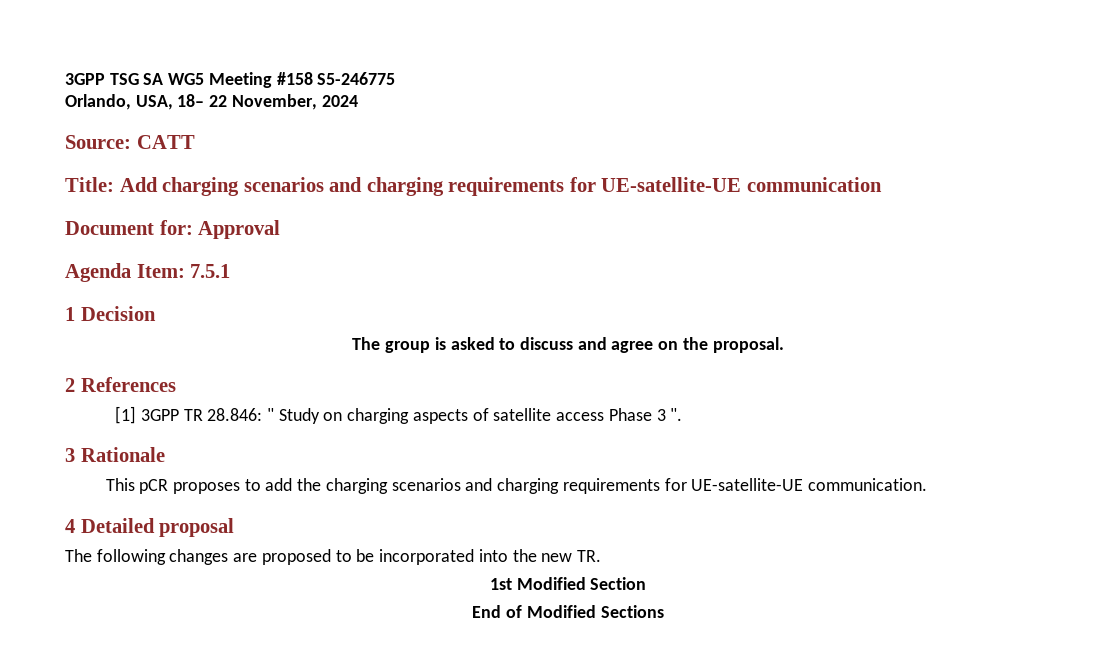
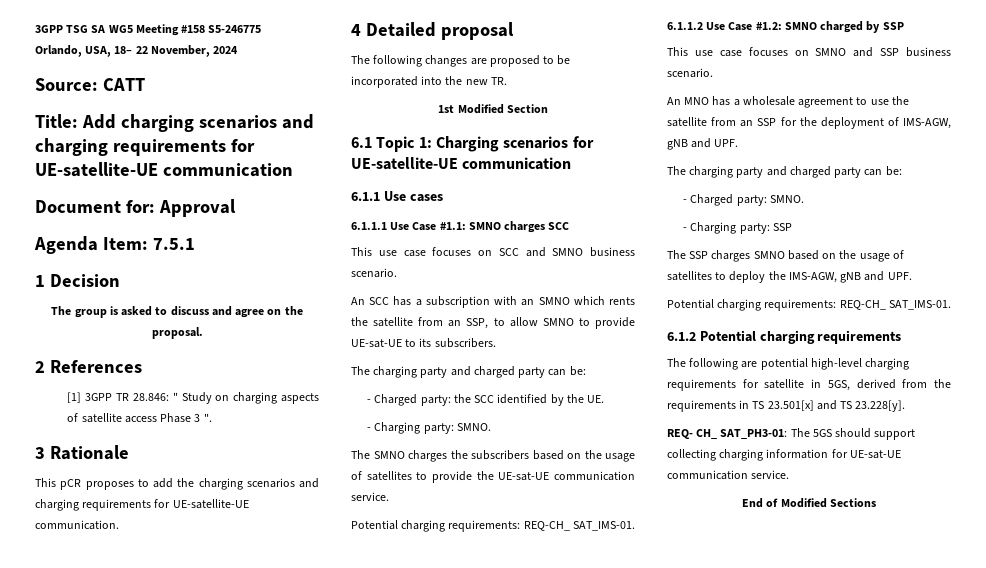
(647, 583) none -> [351,136,594,152] [351,157,572,170] [351,191,443,202] [351,221,570,233] [351,247,635,257] [351,268,397,278] [351,296,635,308] [351,317,635,329] [351,338,496,348] [351,366,586,378] [367,394,605,406] [367,422,491,434] [351,450,635,462] [351,471,635,483] [351,492,389,501] [351,520,635,532] [667,21,904,33] [667,47,951,57] [667,68,713,78] [667,96,909,108] [667,117,951,129] [667,138,739,150] [667,166,902,178] [683,194,804,206] [683,222,792,234] [667,250,904,262] [667,271,912,283] [667,299,951,311] [667,330,902,344] [667,358,910,370] [667,379,951,391] [667,400,906,412] [667,428,916,440] [667,449,901,461] [667,470,790,480] // 6.1 Topic 1: Charging scenarios for UE-satellite-UE communication // 6.1.1 Use cases // 6.1.1.1 Use Case #1.1: SMNO charges SCC // This use case focuses on SCC and SMNO business scenario. // An SCC has a subscription with an SMNO which rents the satellite from an SSP, to allow SMNO to provide UE-sat-UE to its subscribers. // The charging party and charged party can be: // - Charged party: the SCC identified by the UE. // - Charging party: SMNO. // The SMNO charges the subscribers based on the usage of satellites to provide the UE-sat-UE communication service. // Potential charging requirements: REQ-CH_ SAT_IMS-01. // 6.1.1.2 Use Case #1.2: SMNO charged by SSP // This use case focuses on SMNO and SSP business scenario. // An MNO has a wholesale agreement to use the satellite from an SSP for the deployment of IMS-AGW, gNB and UPF. // The charging party and charged party can be: // - Charged party: SMNO. // - Charging party: SSP // The SSP charges SMNO based on the usage of satellites to deploy the IMS-AGW, gNB and UPF. // Potential charging requirements: REQ-CH_ SAT_IMS-01. // 6.1.2 Potential charging requirements // The following are potential high-level charging requirements for satellite in 5GS, derived from the requirements in TS 23.501[x] and TS 23.228[y]. // REQ- CH_ SAT_PH3-01: The 5GS should support collecting charging information for UE-sat-UE communication service.

